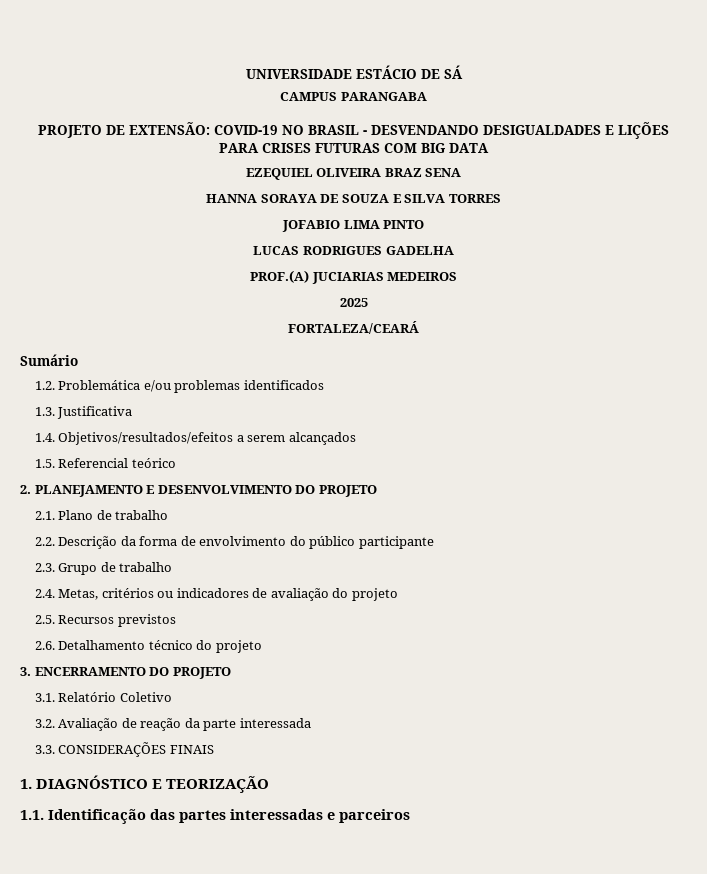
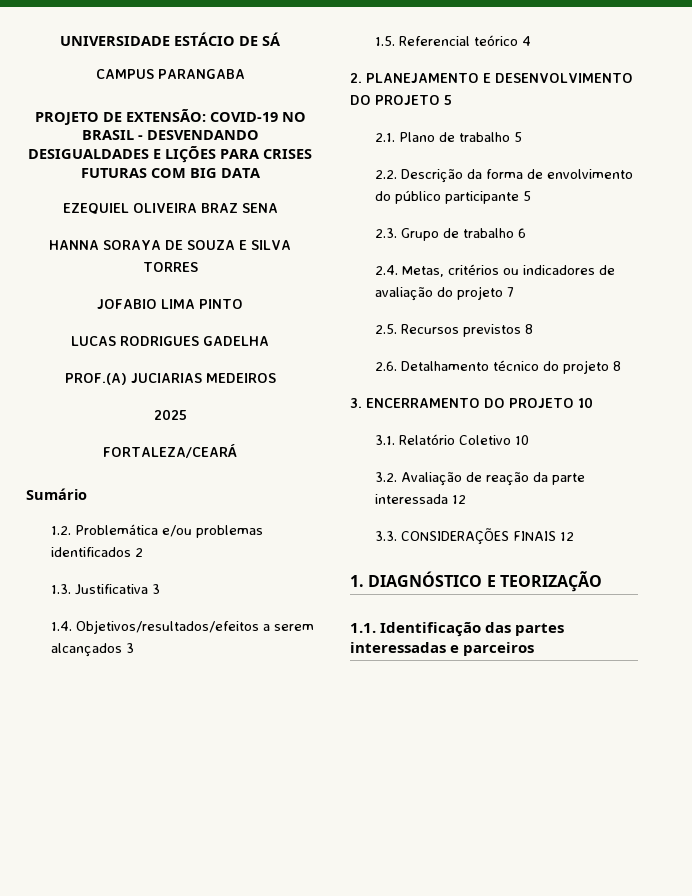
(324, 385) none -> [134,548,143,557] 2
(133, 412) none -> [151,584,160,594] 3
(356, 438) none -> [125,643,134,653] 3
(176, 463) none -> [521,36,531,46] 4
(377, 491) none -> [444,95,452,105] 5
(169, 515) none -> [513,132,522,142] 5
(434, 542) none -> [522,191,531,201] 5
(173, 567) none -> [517,228,526,238] 6
(398, 594) none -> [506,287,514,297] 7
(176, 620) none -> [524,324,533,334] 8
(262, 646) none -> [612,361,621,371] 8
(231, 673) none -> [578,397,593,408] 10
(172, 697) none -> [514,435,529,445] 10
(311, 723) none -> [451,495,466,504] 12
(214, 749) none -> [559,532,574,541] 12

